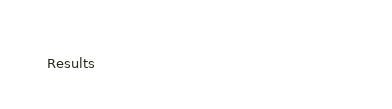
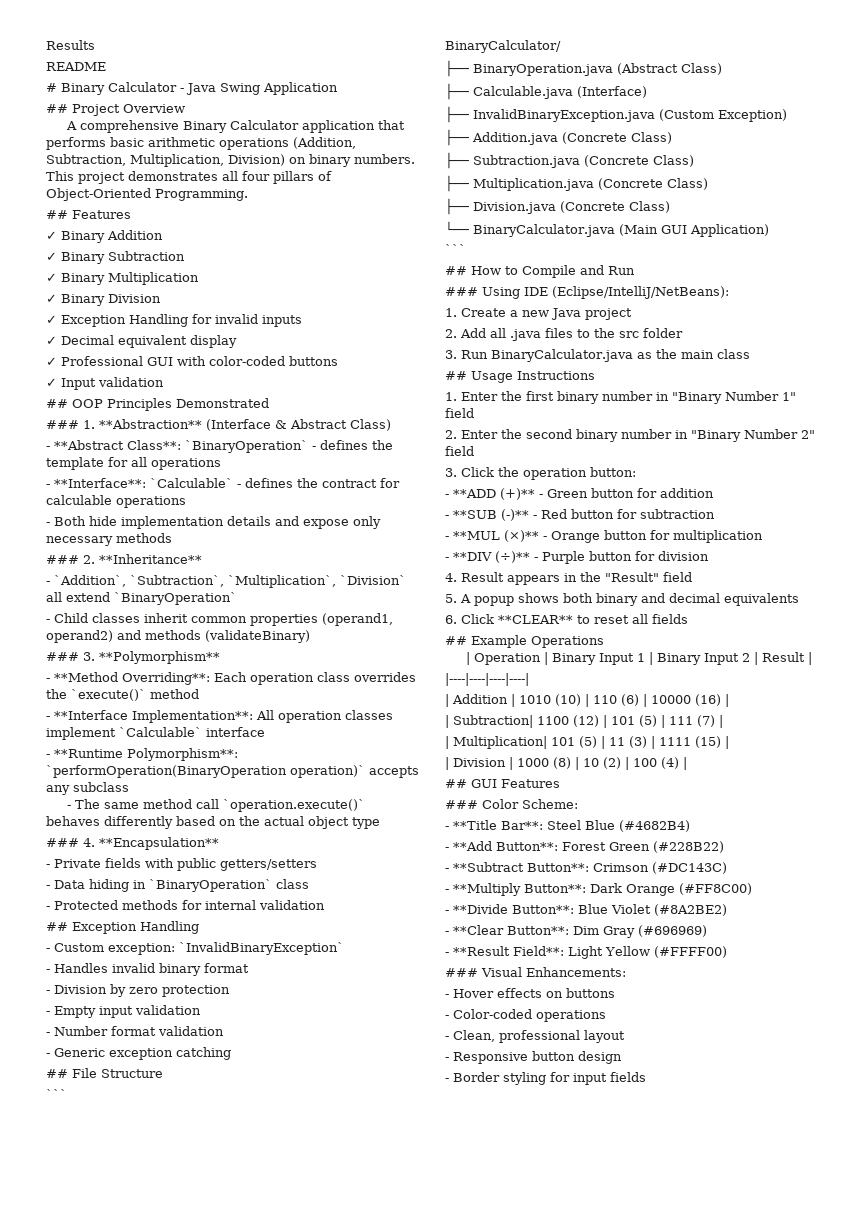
(95, 62) none -> [46,62,106,71] [46,82,338,95] [46,104,185,116] [65,120,405,133] [46,137,356,150] [46,154,415,167] [46,171,332,184] [46,188,248,201] [46,210,131,219] [46,230,163,243] [46,251,185,264] [46,272,199,285] [46,294,161,306] [46,314,302,327] [46,335,237,348] [46,356,338,366] [46,377,164,390] [46,398,269,411] [46,419,391,431] [46,440,393,453] [46,457,221,470] [46,478,400,488] [46,495,186,508] [46,516,381,529] [46,533,172,546] [46,554,202,564] [46,575,406,588] [46,592,237,605] [46,613,393,626] [46,630,310,643] [46,651,220,664] [46,672,416,685] [46,689,199,701] [46,710,393,723] [46,727,265,740] [46,748,238,761] [46,765,419,778] [46,782,129,795] [66,799,365,812] [46,816,380,829] [46,837,219,850] [46,858,317,871] [46,879,309,892] [46,900,325,910] [46,921,199,934] [46,942,344,955] [46,963,249,976] [46,984,230,997] [46,1005,201,1018] [46,1026,224,1036] [46,1047,231,1060] [46,1068,163,1078] [46,1089,67,1099] [445,40,561,53] [445,60,722,77] [445,83,647,100] [445,106,787,123] [445,129,672,146] [445,152,694,169] [445,175,708,192] [445,198,670,215] [445,221,769,237] [445,244,466,254] [445,265,635,278] [445,286,729,299] [445,308,632,320] [445,328,683,341] [445,349,750,362] [445,371,595,383] [445,391,796,404] [445,408,474,418] [445,429,815,442] [445,446,474,456] [445,467,636,480] [445,488,714,500] [445,509,715,521] [445,530,763,543] [445,551,709,564] [445,572,692,585] [445,593,799,606] [445,614,688,624] [445,635,604,648] [465,652,812,665] [445,673,529,686] [445,694,729,707] [445,715,723,728] [445,736,729,749] [445,757,687,770] [445,779,560,788] [445,799,578,809] [445,820,690,832] [445,841,724,853] [445,862,727,874] [445,883,752,896] [445,904,727,916] [445,925,707,938] [445,946,727,959] [445,967,626,977] [445,988,615,998] [445,1009,606,1022] [445,1030,625,1043] [445,1051,622,1064] [445,1072,646,1085] // README // # Binary Calculator - Java Swing Application // ## Project Overview // A comprehensive Binary Calculator application that performs basic arithmetic operations (Addition, Subtraction, Multiplication, Division) on binary numbers. This project demonstrates all four pillars of Object-Oriented Programming. // ## Features // ✓ Binary Addition // ✓ Binary Subtraction // ✓ Binary Multiplication // ✓ Binary Division // ✓ Exception Handling for invalid inputs // ✓ Decimal equivalent display // ✓ Professional GUI with color-coded buttons // ✓ Input validation // ## OOP Principles Demonstrated // ### 1. **Abstraction** (Interface & Abstract Class) // - **Abstract Class**: `BinaryOperation` - defines the template for all operations // - **Interface**: `Calculable` - defines the contract for calculable operations // - Both hide implementation details and expose only necessary methods // ### 2. **Inheritance** // - `Addition`, `Subtraction`, `Multiplication`, `Division` all extend `BinaryOperation` // - Child classes inherit common properties (operand1, operand2) and methods (validateBinary) // ### 3. **Polymorphism** // - **Method Overriding**: Each operation class overrides the `execute()` method // - **Interface Implementation**: All operation classes implement `Calculable` interface // - **Runtime Polymorphism**: `performOperation(BinaryOperation operation)` accepts any subclass // - The same method call `operation.execute()` behaves differently based on the actual object type // ### 4. **Encapsulation** // - Private fields with public getters/setters // - Data hiding in `BinaryOperation` class // - Protected methods for internal validation // ## Exception Handling // - Custom exception: `InvalidBinaryException` // - Handles invalid binary format // - Division by zero protection // - Empty input validation // - Number format validation // - Generic exception catching // ## File Structure // ``` // BinaryCalculator/ // ├── BinaryOperation.java (Abstract Class) // ├── Calculable.java (Interface) // ├── InvalidBinaryException.java (Custom Exception) // ├── Addition.java (Concrete Class) // ├── Subtraction.java (Concrete Class) // ├── Multiplication.java (Concrete Class) // ├── Division.java (Concrete Class) // └── BinaryCalculator.java (Main GUI Application) // ``` // ## How to Compile and Run // ### Using IDE (Eclipse/IntelliJ/NetBeans): // 1. Create a new Java project // 2. Add all .java files to the src folder // 3. Run BinaryCalculator.java as the main class // ## Usage Instructions // 1. Enter the first binary number in "Binary Number 1" field // 2. Enter the second binary number in "Binary Number 2" field // 3. Click the operation button: // - **ADD (+)** - Green button for addition // - **SUB (-)** - Red button for subtraction // - **MUL (×)** - Orange button for multiplication // - **DIV (÷)** - Purple button for division // 4. Result appears in the "Result" field // 5. A popup shows both binary and decimal equivalents // 6. Click **CLEAR** to reset all fields // ## Example Operations // | Operation | Binary Input 1 | Binary Input 2 | Result | // |----|----|----|----| // | Addition | 1010 (10) | 110 (6) | 10000 (16) | // | Subtraction| 1100 (12) | 101 (5) | 111 (7) | // | Multiplication| 101 (5) | 11 (3) | 1111 (15) | // | Division | 1000 (8) | 10 (2) | 100 (4) | // ## GUI Features // ### Color Scheme: // - **Title Bar**: Steel Blue (#4682B4) // - **Add Button**: Forest Green (#228B22) // - **Subtract Button**: Crimson (#DC143C) // - **Multiply Button**: Dark Orange (#FF8C00) // - **Divide Button**: Blue Violet (#8A2BE2) // - **Clear Button**: Dim Gray (#696969) // - **Result Field**: Light Yellow (#FFFF00) // ### Visual Enhancements: // - Hover effects on buttons // - Color-coded operations // - Clean, professional layout // - Responsive button design // - Border styling for input fields

